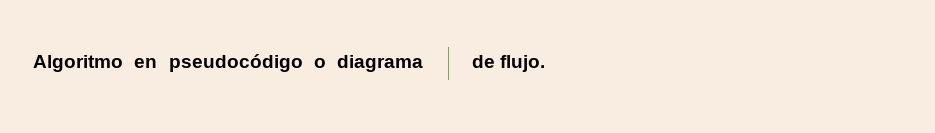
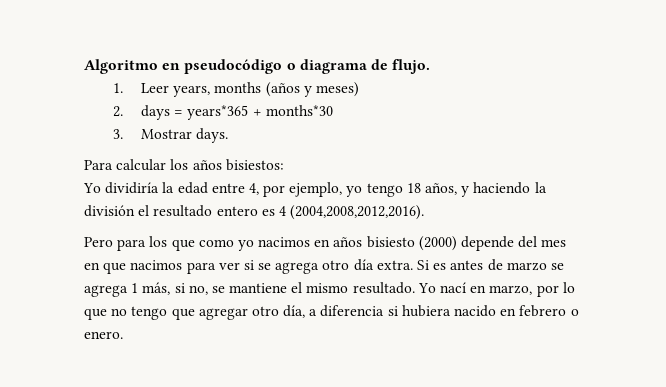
(546, 63) none -> [112,82,360,97] [112,105,333,120] [112,128,229,143] [84,159,284,171] [83,182,547,197] [84,205,425,220] [84,236,567,251] [84,259,564,274] [84,282,575,297] [84,305,579,320] [84,331,123,339] // 1. Leer years, months (años y meses) // 2. days = years*365 + months*30 // 3. Mostrar days. // Para calcular los años bisiestos: // Yo dividiría la edad entre 4, por ejemplo, yo tengo 18 años, y haciendo la división el resultado entero es 4 (2004,2008,2012,2016). // Pero para los que como yo nacimos en años bisiesto (2000) depende del mes en que nacimos para ver si se agrega otro día extra. Si es antes de marzo se agrega 1 más, si no, se mantiene el mismo resultado. Yo nací en marzo, por lo que no tengo que agregar otro día, a diferencia si hubiera nacido en febrero o enero.

